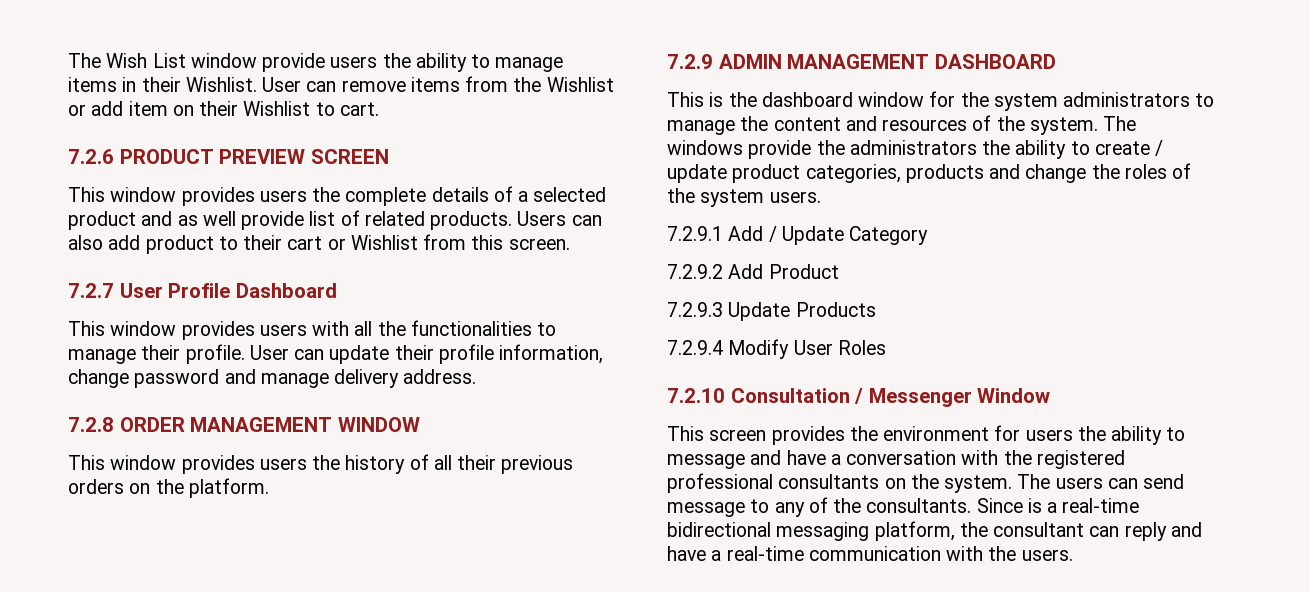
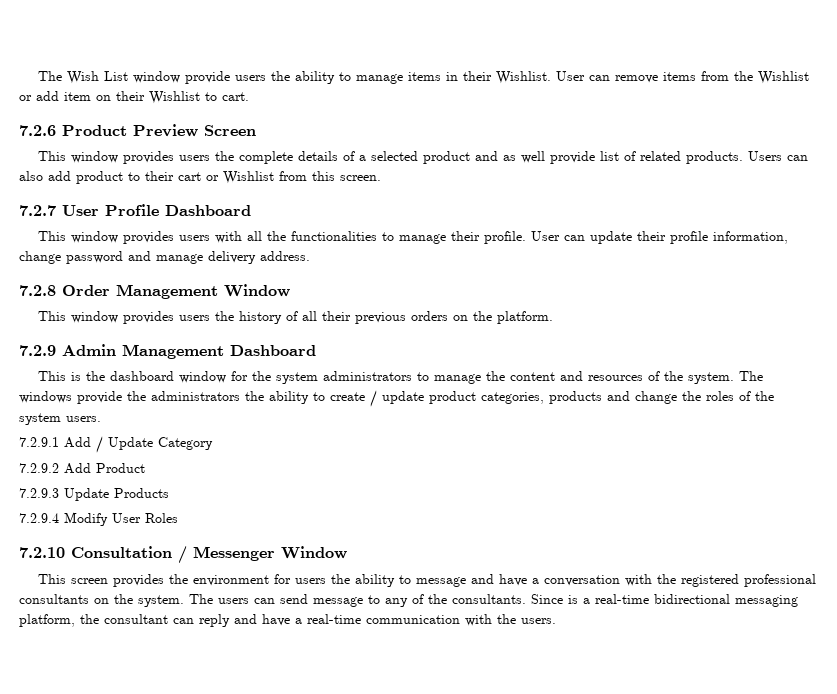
[119,149,389,164] PRODUCT PREVIEW SCREEN -> [62,124,256,137] Product Preview Screen
[119,417,420,432] ORDER MANAGEMENT WINDOW -> [62,284,290,299] Order Management Window
[718,54,1056,69] ADMIN MANAGEMENT DASHBOARD -> [62,344,316,359] Admin Management Dashboard

